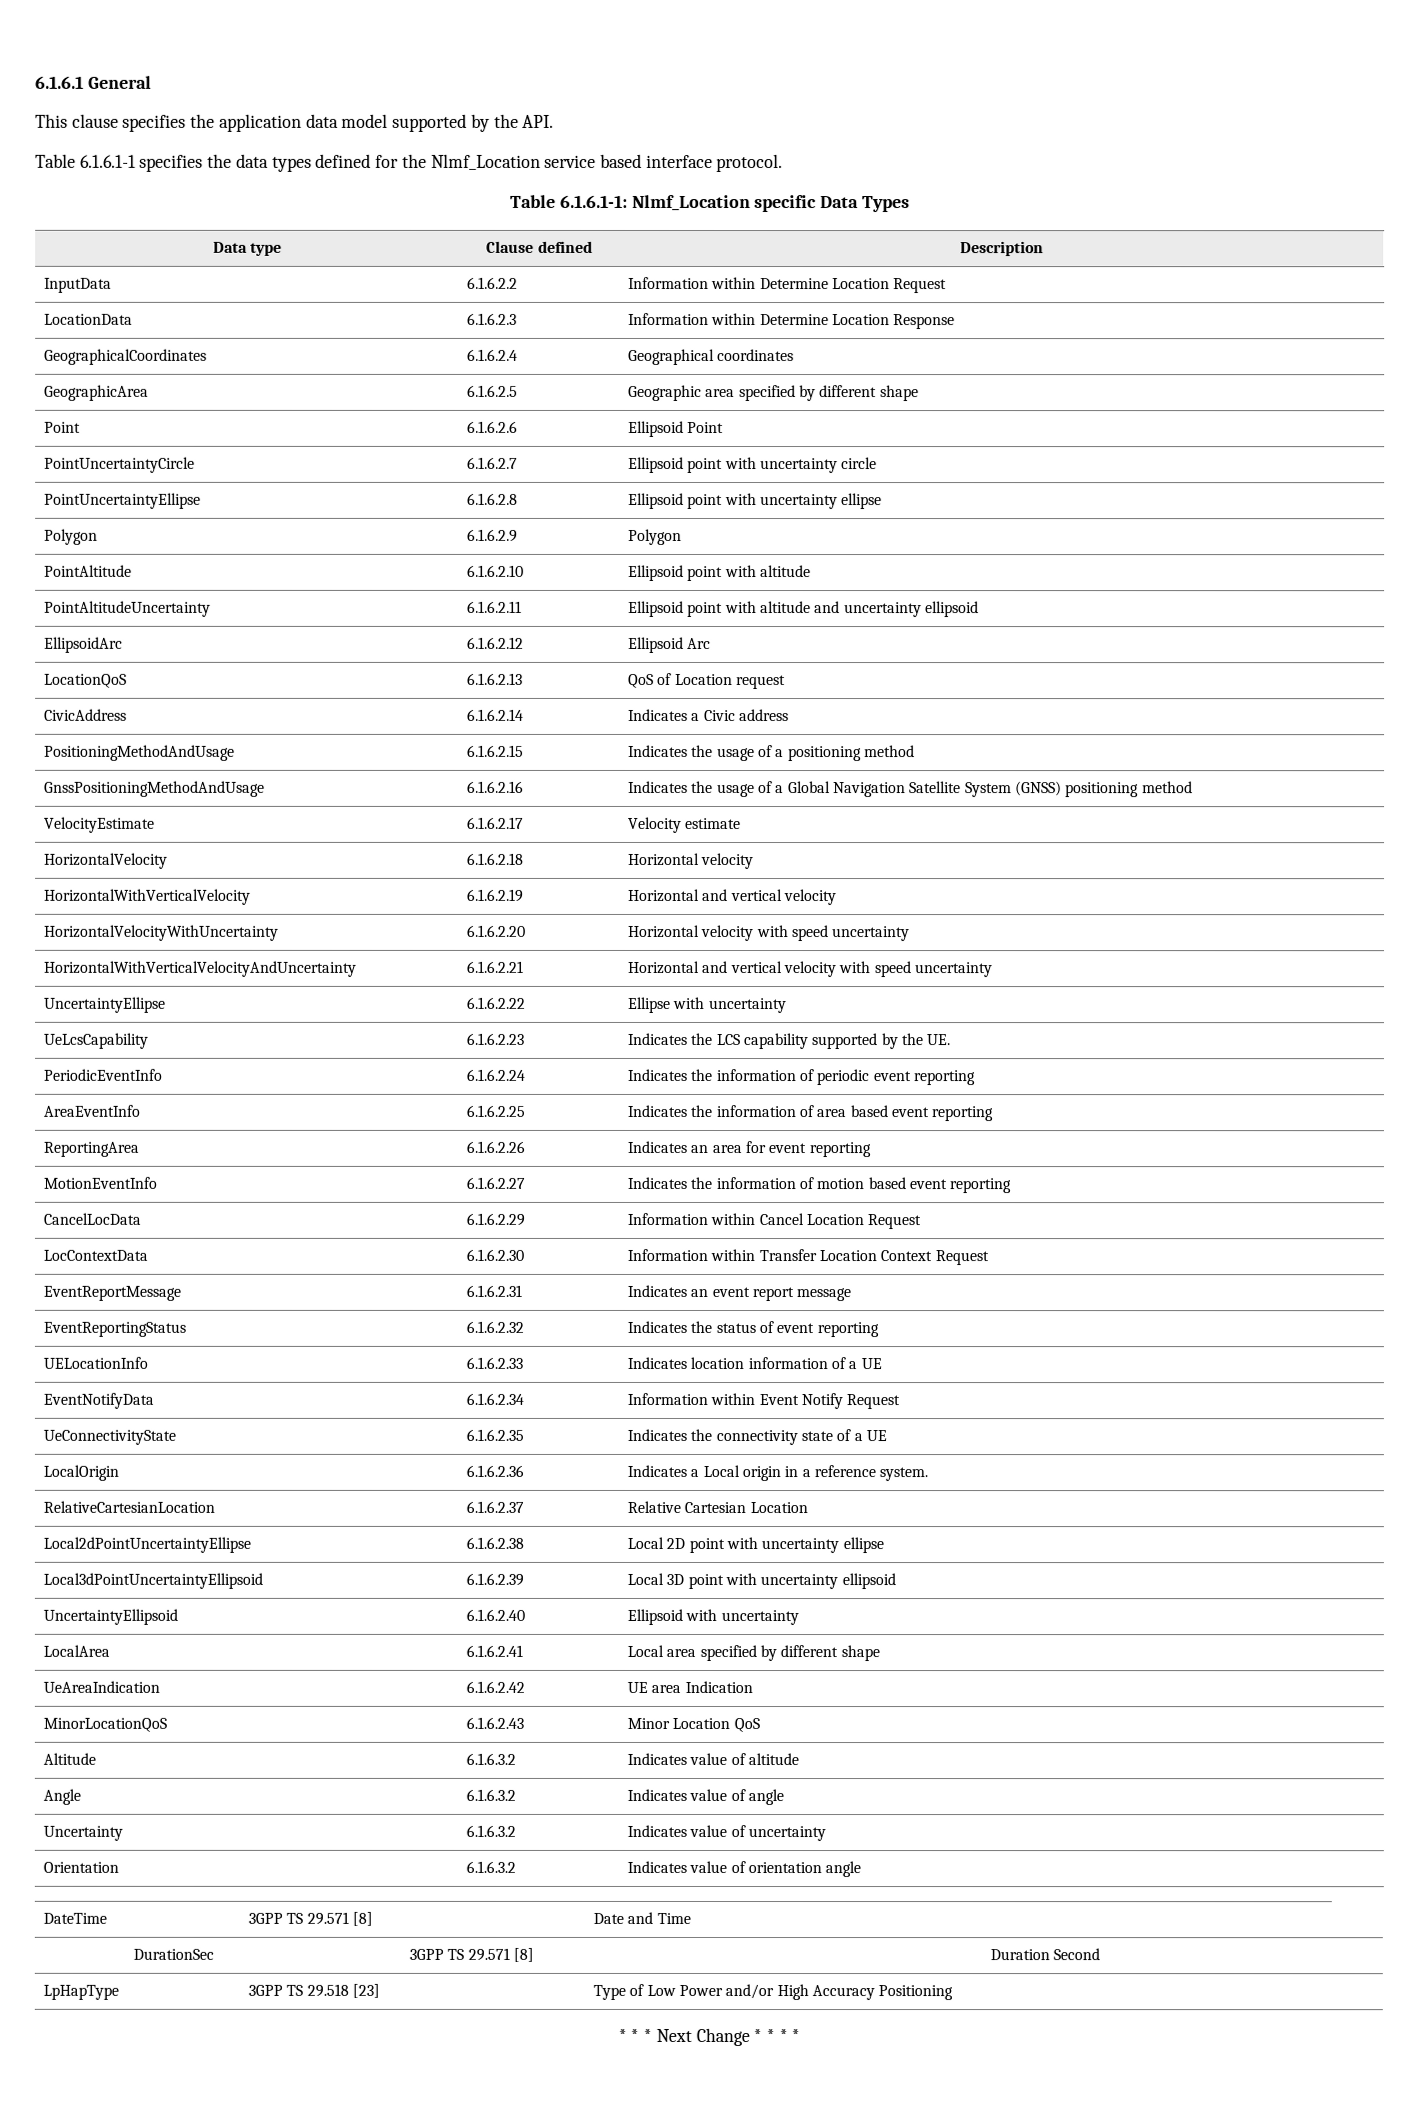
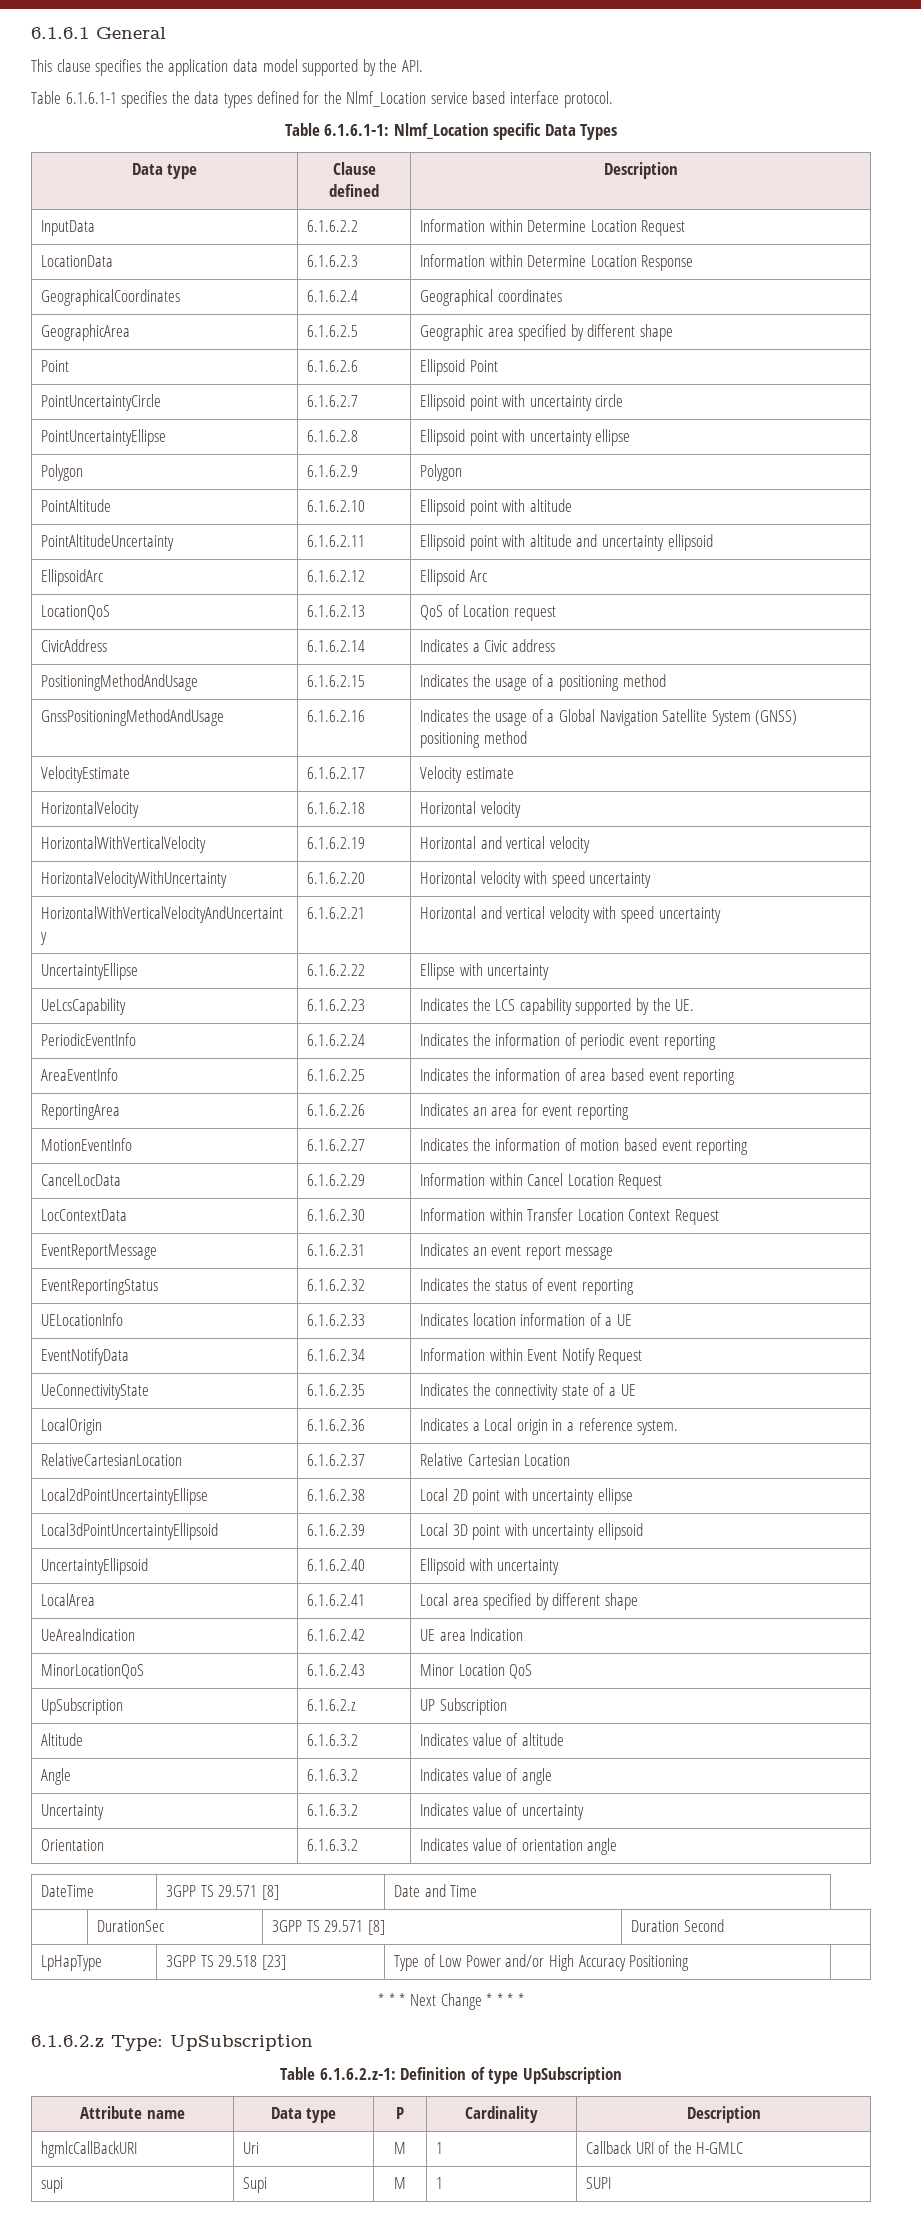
(760, 1725) none -> [41,1698,124,1715] [307,1699,357,1711] [420,1698,507,1715] // UpSubscription | 6.1.6.2.z | UP Subscription
(801, 2036) none -> [31,2034,313,2051] [280,2067,622,2084] [80,2106,185,2119] [270,2107,337,2123] [396,2107,404,2119] [465,2106,538,2123] [686,2106,761,2123] [41,2141,138,2158] [243,2142,260,2154] [394,2142,406,2154] [436,2142,444,2154] [586,2141,744,2154] [41,2177,64,2193] [243,2177,268,2193] [394,2177,406,2189] [436,2177,444,2189] [586,2177,612,2189] // 6.1.6.2.z Type: UpSubscription // Table 6.1.6.2.z-1: Definition of type UpSubscription // Attribute name | Data type | P | Cardinality | Description // hgmlcCallBackURI | Uri | M | 1 | Callback URI of the H-GMLC // supi | Supi | M | 1 | SUPI

